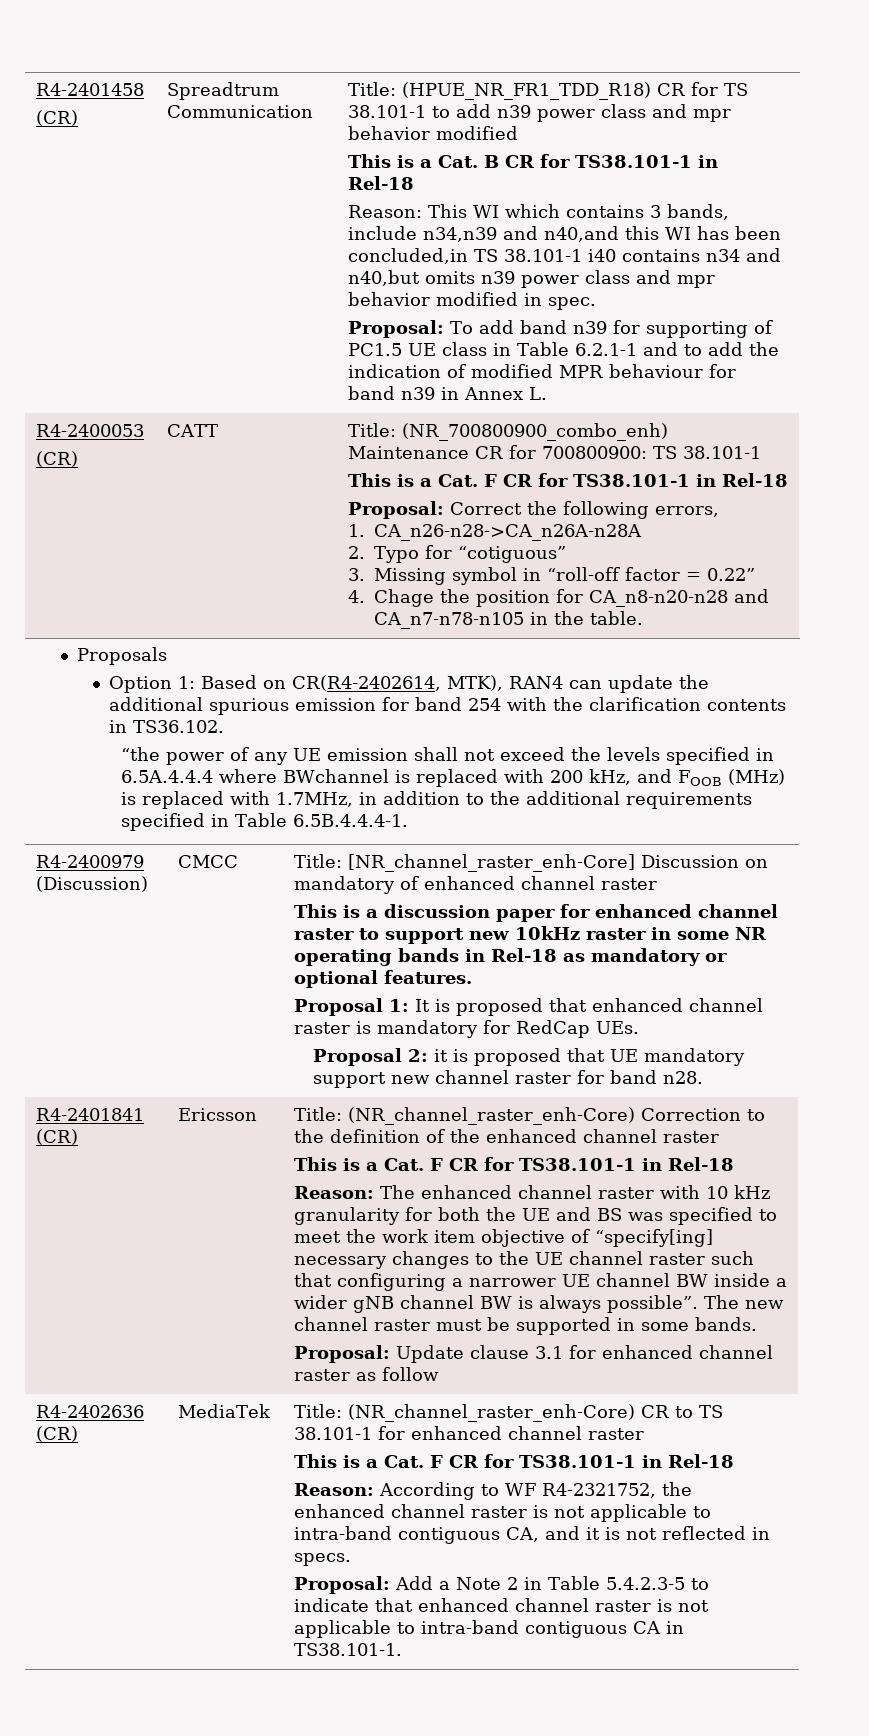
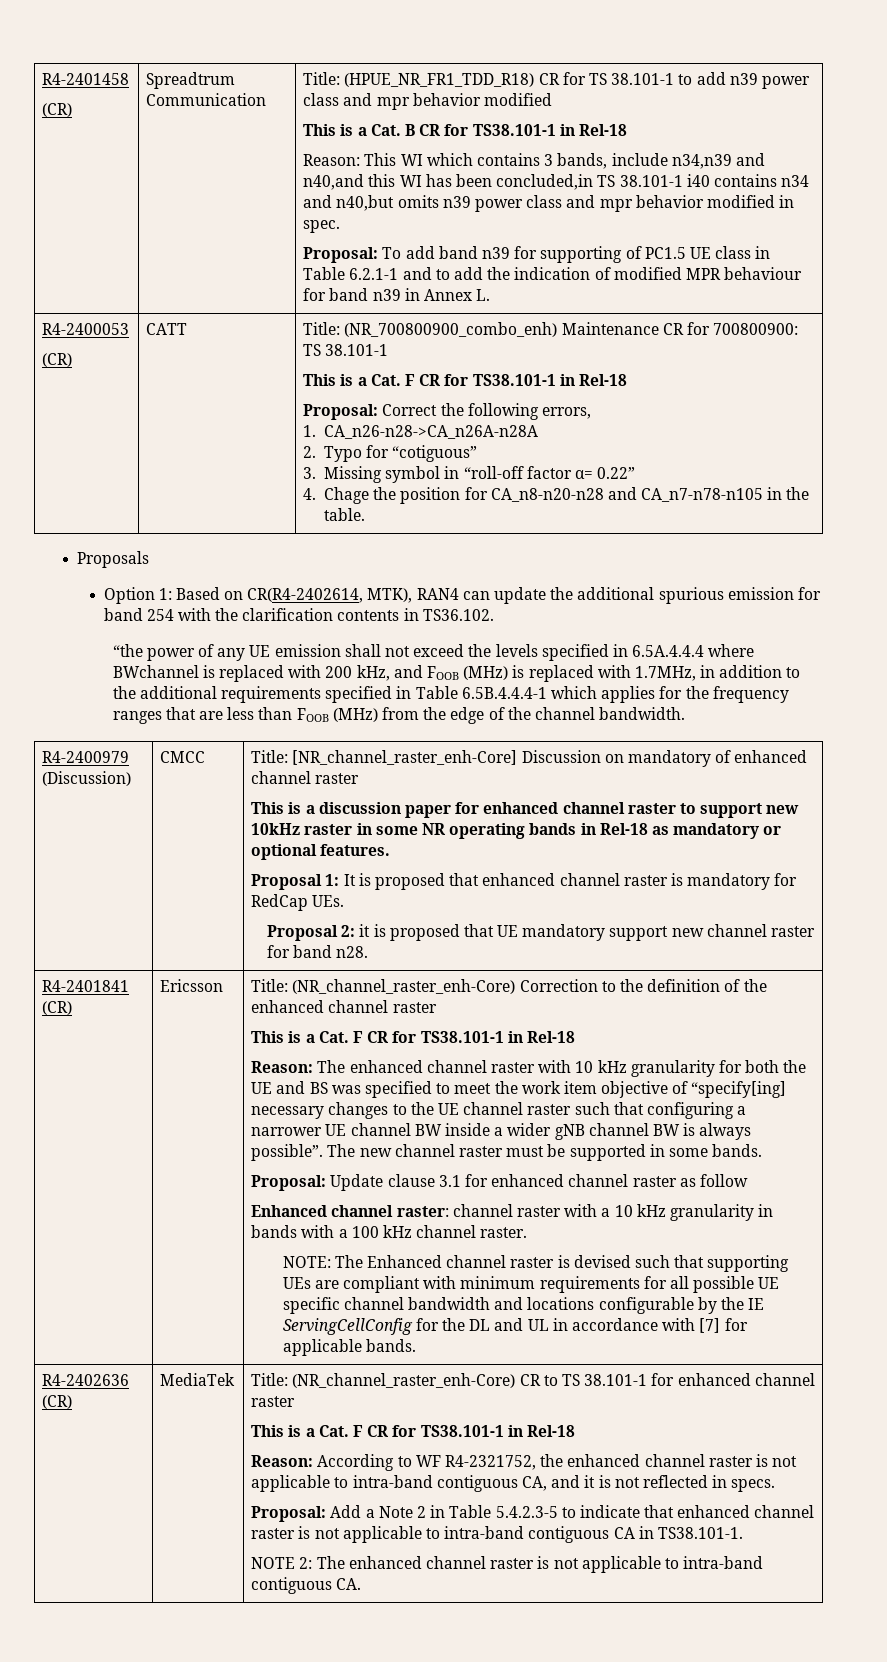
[686,572,702,581] = -> [574,470,593,479] α=
[293,814,409,827] 6.5B.4.4.4-1. -> [461,686,789,703] [112,707,686,724] 6.5B.4.4.4-1 which applies for the frequency ranges that are less than FOOB (MHz) from the edge of the channel bandwidth.
(440, 1374) none -> [251,1204,774,1221] [251,1225,528,1238] [282,1255,790,1272] [282,1276,780,1293] [282,1297,765,1314] [282,1318,748,1335] [282,1339,416,1356] // Enhanced channel raster: channel raster with a 10 kHz granularity in bands with a 100 kHz channel raster. // NOTE: The Enhanced channel raster is devised such that supporting UEs are compliant with minimum requirements for all possible UE specific channel bandwidth and locations configurable by the IE ServingCellConfig for the DL and UL in accordance with [7] for applicable bands.
(403, 1649) none -> [251,1556,764,1573] [251,1577,362,1594] // NOTE 2: The enhanced channel raster is not applicable to intra-band contiguous CA.

